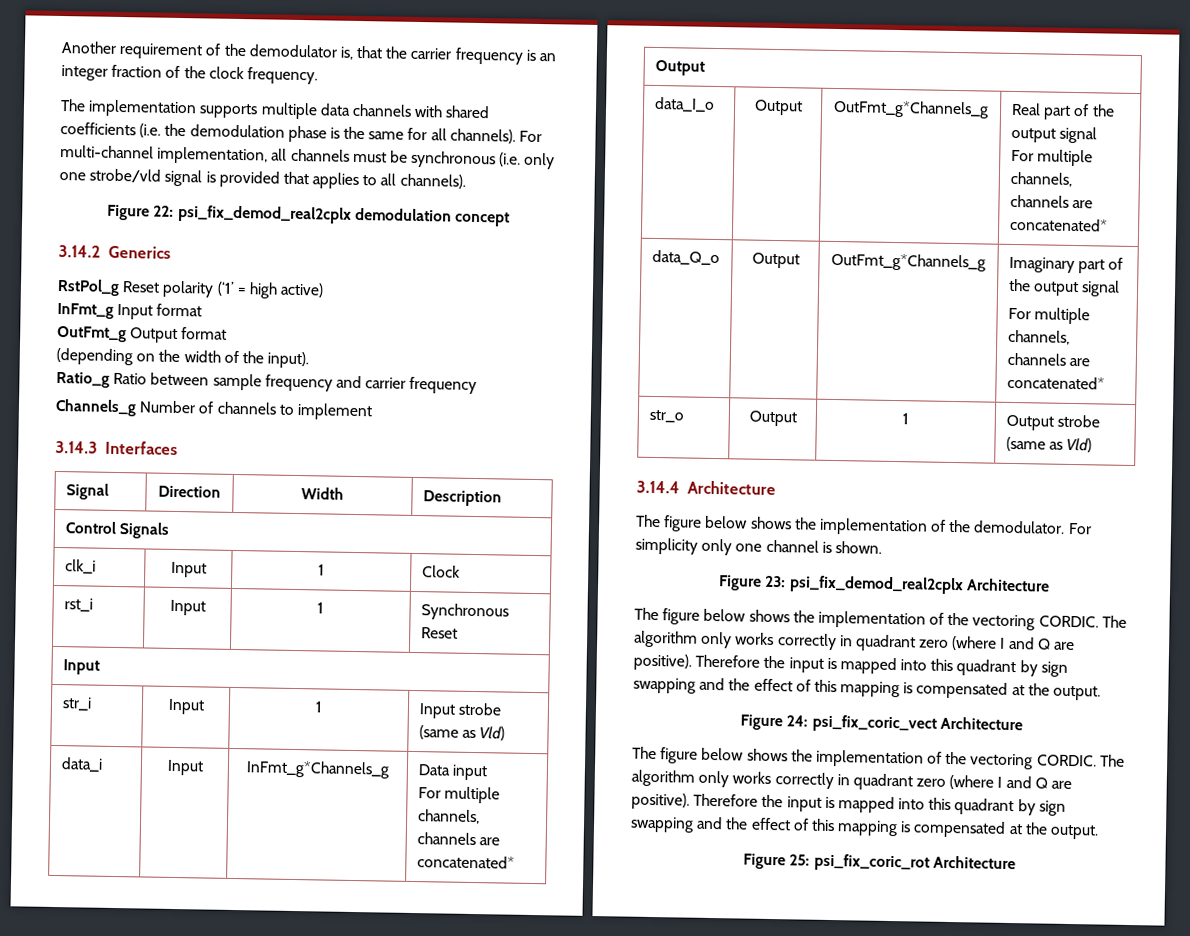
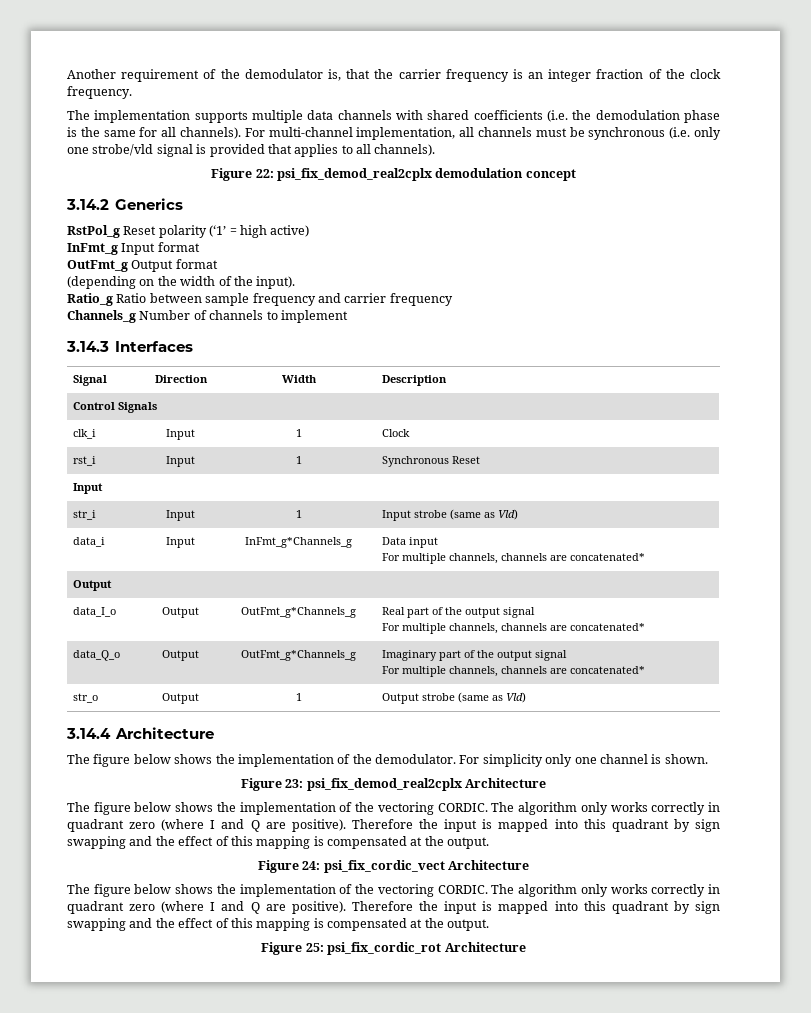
[811,714,937,733] psi_fix_coric_vect -> [323,860,445,873] psi_fix_cordic_vect
[813,853,930,872] psi_fix_coric_rot -> [327,942,442,955] psi_fix_cordic_rot

